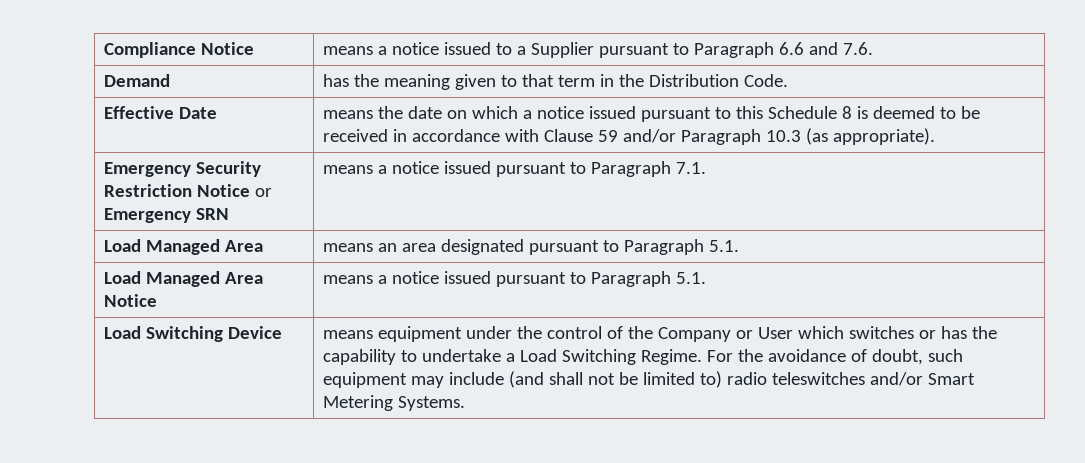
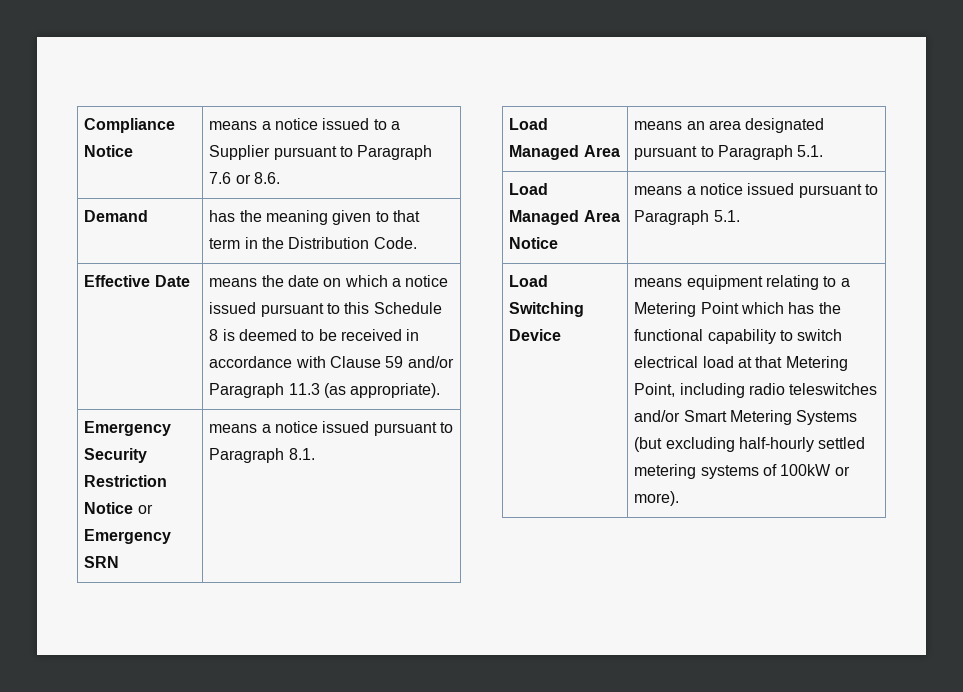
[778,42,873,55] 6.6 and 7.6. -> [209,172,280,184] 7.6 or 8.6.
[765,130,801,142] 10.3 -> [288,383,320,395] 11.3
[675,162,706,174] 7.1. -> [288,448,315,460] 8.1.
[465,326,997,342] under the control of the Company or User which switches or has the -> [765,275,850,290] [634,302,841,317] [634,329,704,341] relating to a Metering Point which has the functional
[421,349,963,365] [322,371,722,388] undertake a Load Switching Regime. For the avoidance of doubt, such equipment may include (and shall not be limited to) -> [797,329,843,341] [634,356,848,371] [634,383,745,398] switch electrical load at that Metering Point, including
[397,396,465,411] Systems. -> [796,410,858,425] [634,437,866,452] [634,464,850,479] [634,491,680,506] Systems (but excluding half-hourly settled metering systems of 100kW or more).

